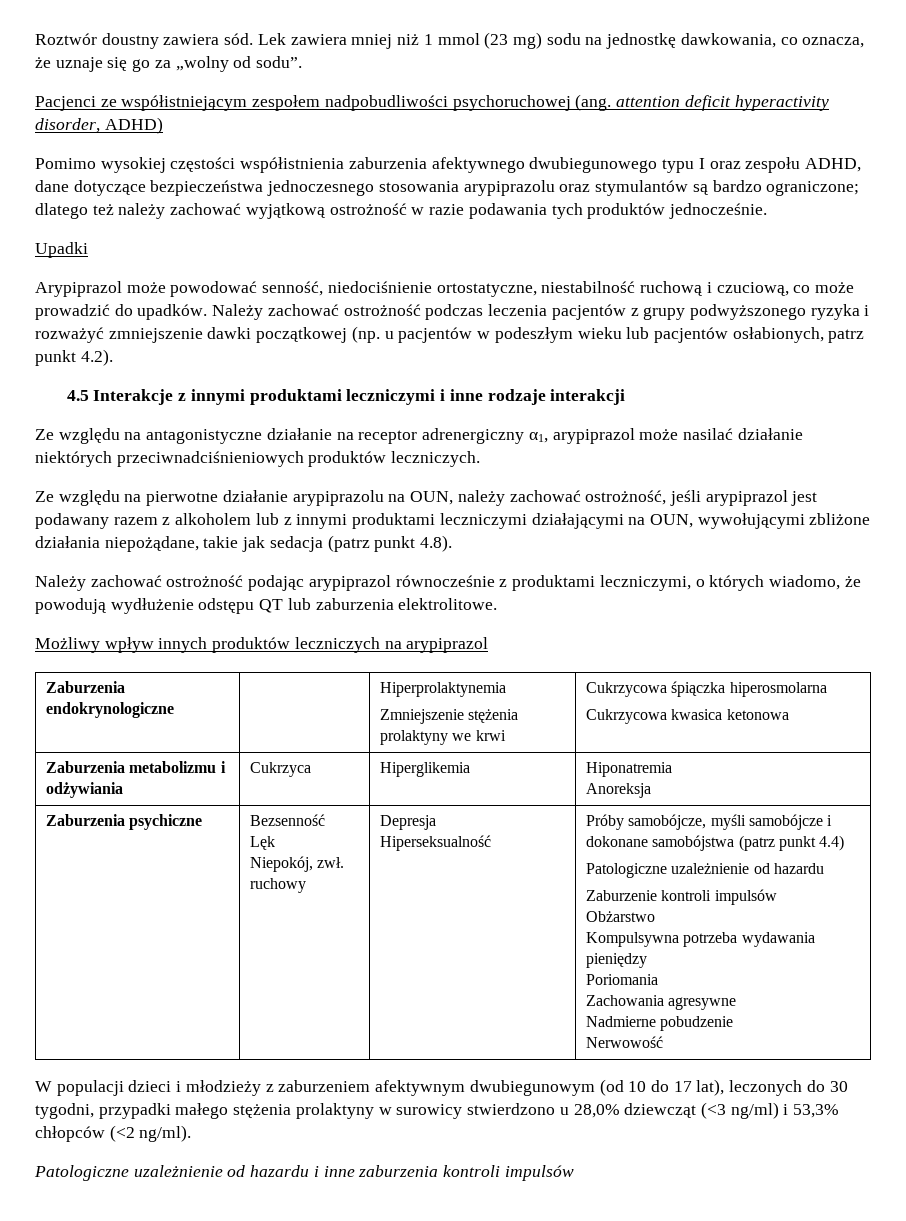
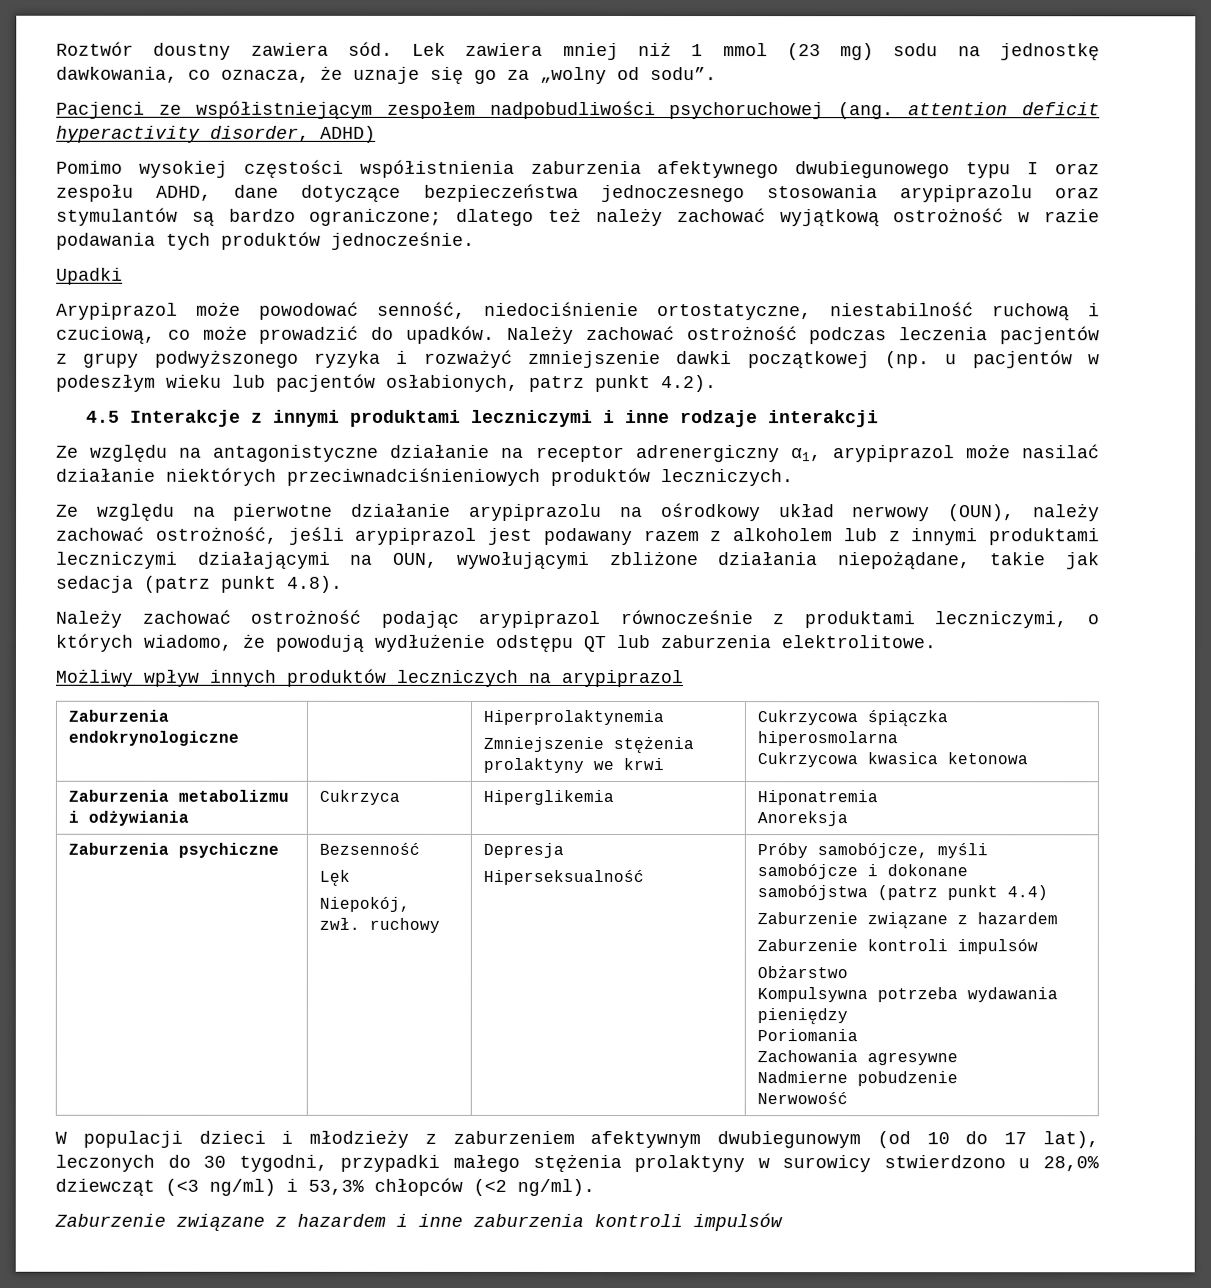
[410,491,454,505] OUN, -> [660,503,1016,522] ośrodkowy układ nerwowy (OUN),
[585,863,824,878] Patologiczne uzależnienie od hazardu -> [757,912,1059,929] Zaburzenie związane z hazardem
[34,1165,310,1181] Patologiczne uzależnienie od hazardu -> [54,1213,386,1231] Zaburzenie związane z hazardem

